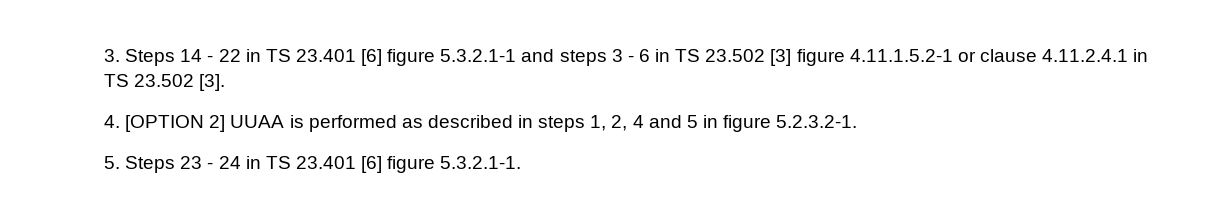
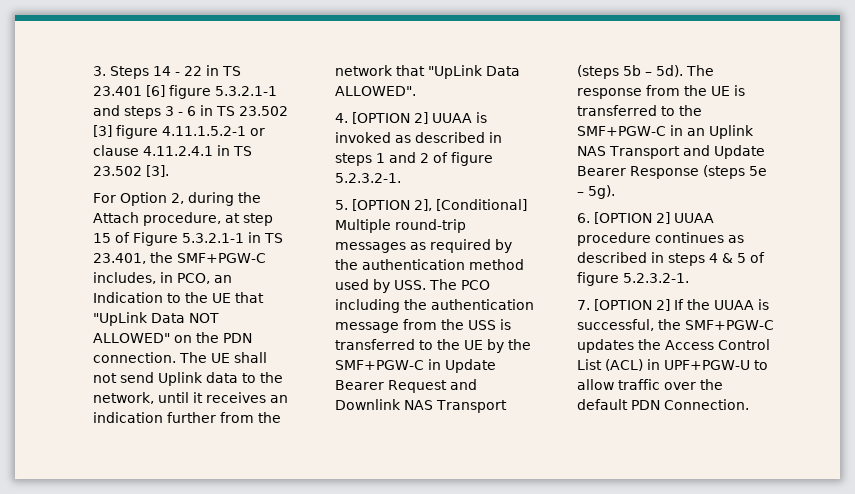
(226, 82) none -> [93,192,262,206] [93,212,274,226] [93,232,284,246] [93,252,267,264] [93,272,233,284] [93,292,265,303] [93,312,220,326] [93,332,253,343] [93,352,268,363] [93,372,284,386] [93,392,289,404] [93,412,282,423] [335,65,521,79] [335,86,417,96] // For Option 2, during the Attach procedure, at step 15 of Figure 5.3.2.1-1 in TS 23.401, the SMF+PGW-C includes, in PCO, an Indication to the UE that "UpLink Data NOT ALLOWED" on the PDN connection. The UE shall not send Uplink data to the network, until it receives an indication further from the network that "UpLink Data ALLOWED".
[308,115,858,132] [103,156,522,173] performed as described in steps 1, 2, 4 and 5 in figure 5.2.3.2-1. // 5. Steps 23 - 24 in TS 23.401 [6] figure 5.3.2.1-1. -> [335,132,503,143] [335,152,494,166] [335,173,402,183] [335,199,528,211] [335,219,467,233] [335,239,513,253] [335,259,525,270] [335,279,491,293] [335,299,535,313] [335,319,512,333] [335,339,532,353] [335,359,497,373] [335,379,478,393] [335,399,508,413] [577,65,715,79] [577,85,746,99] [577,105,703,116] [577,125,755,139] [577,145,766,159] [577,165,768,179] [577,185,616,199] [577,212,715,224] [577,232,745,246] [577,252,766,266] [577,272,690,286] [577,299,770,311] [577,319,775,331] [577,339,771,353] [577,359,769,371] [577,379,724,390] [577,399,750,410] invoked as described in steps 1 and 2 of figure 5.2.3.2-1. // 5. [OPTION 2], [Conditional] Multiple round-trip messages as required by the authentication method used by USS. The PCO including the authentication message from the USS is transferred to the UE by the SMF+PGW-C in Update Bearer Request and Downlink NAS Transport (steps 5b – 5d). The response from the UE is transferred to the SMF+PGW-C in an Uplink NAS Transport and Update Bearer Response (steps 5e – 5g). // 6. [OPTION 2] UUAA procedure continues as described in steps 4 & 5 of figure 5.2.3.2-1. // 7. [OPTION 2] If the UUAA is successful, the SMF+PGW-C updates the Access Control List (ACL) in UPF+PGW-U to allow traffic over the default PDN Connection.

